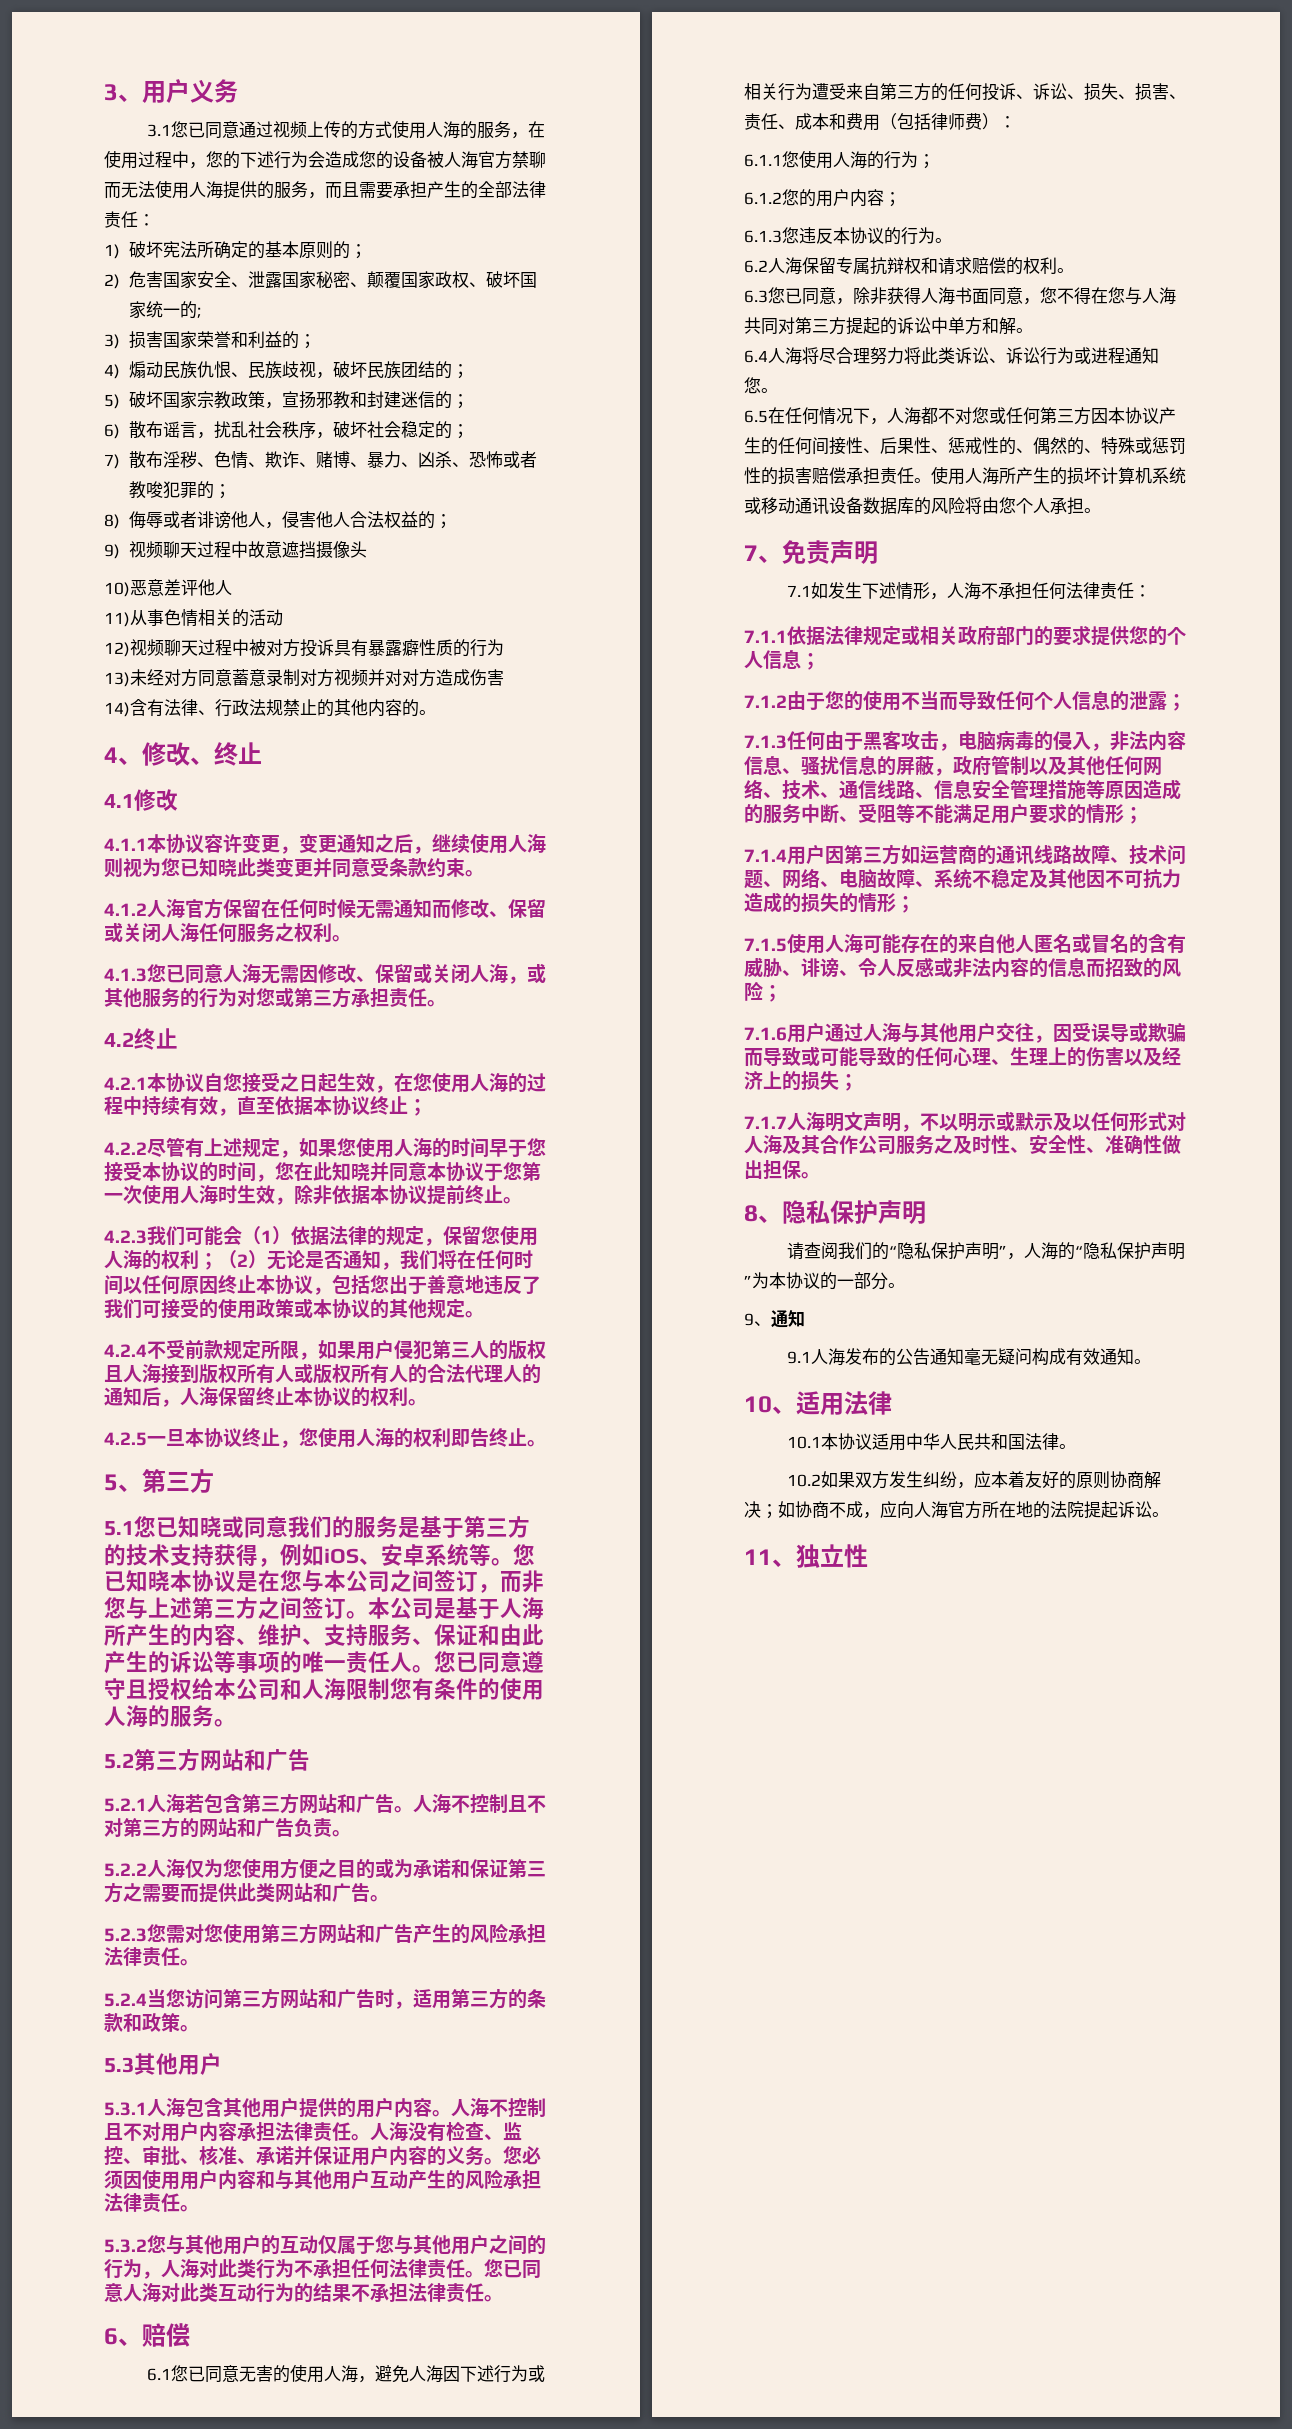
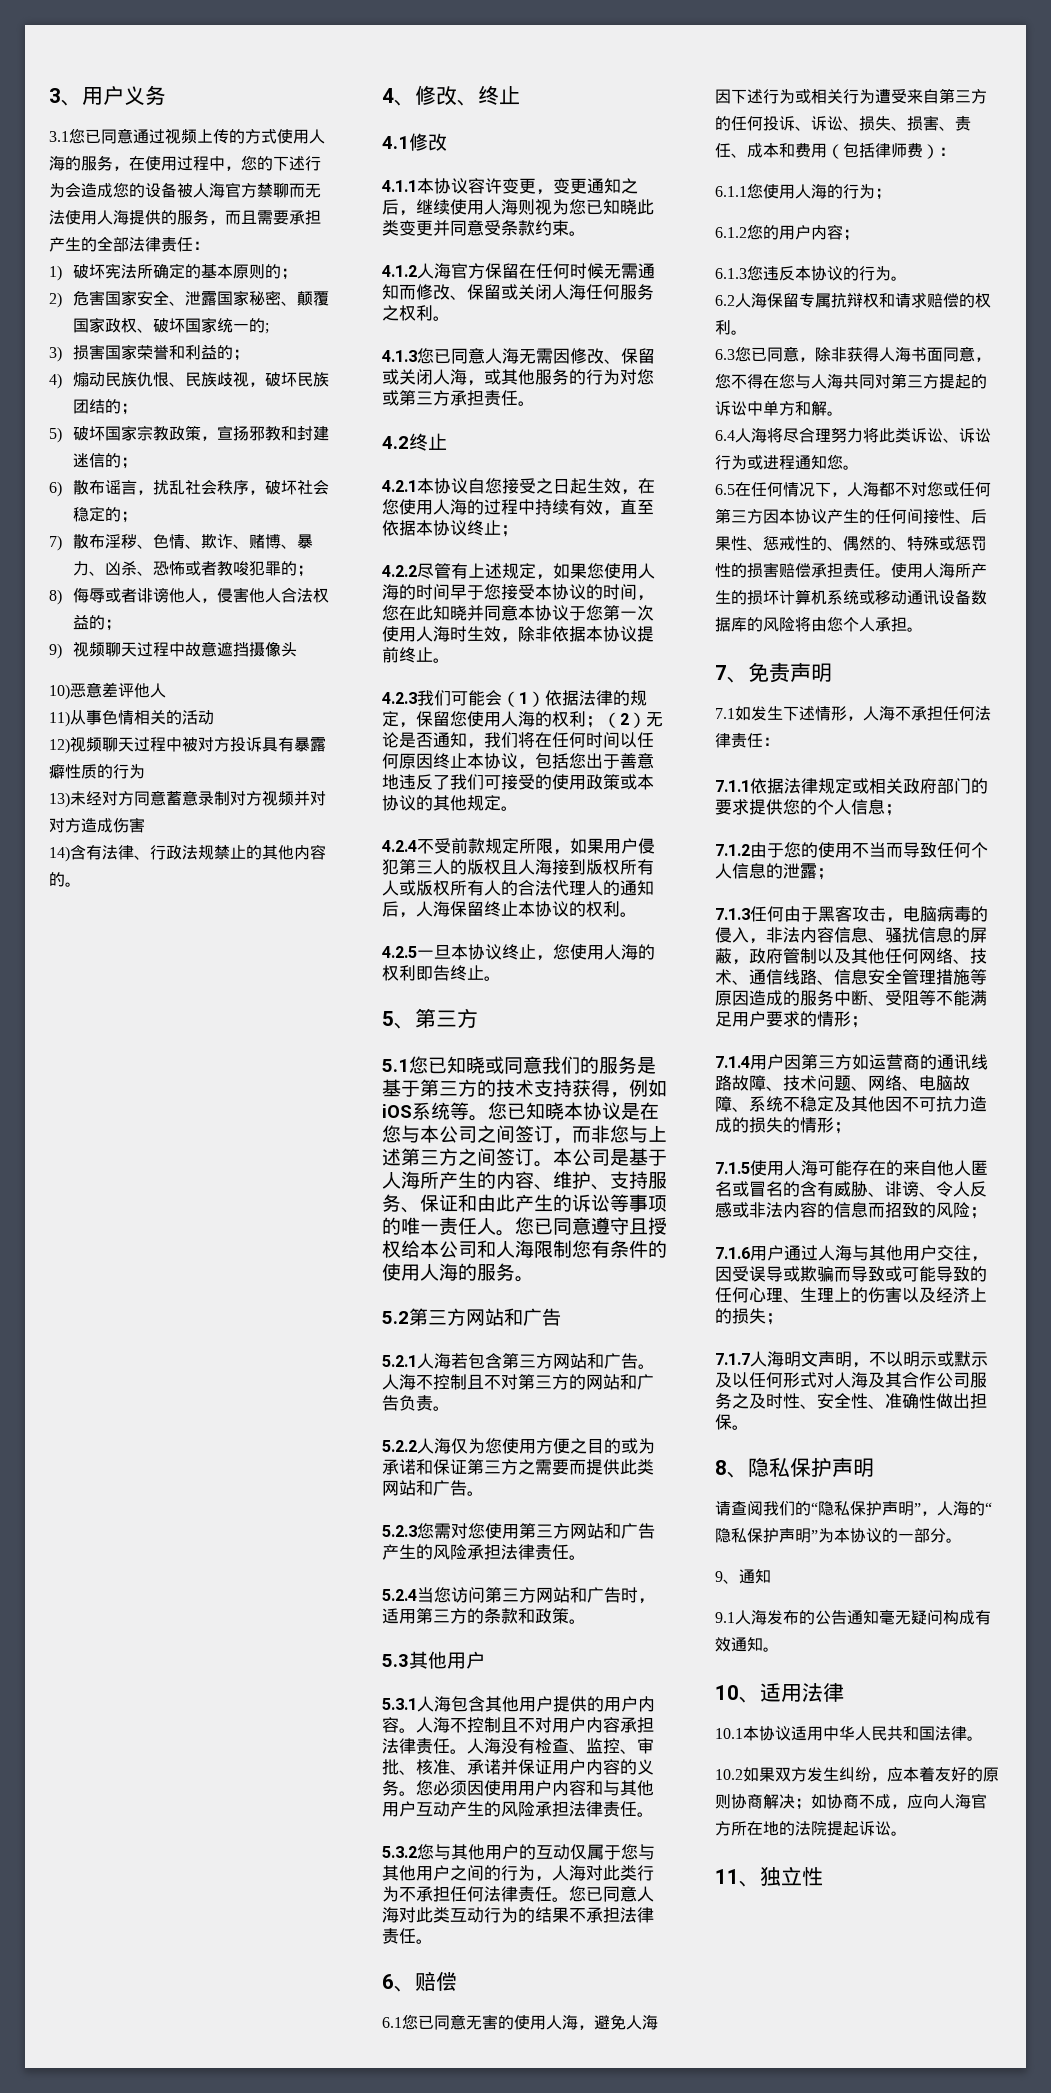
[359,1544,425,1566] 、安卓 -> (412, 1111) none

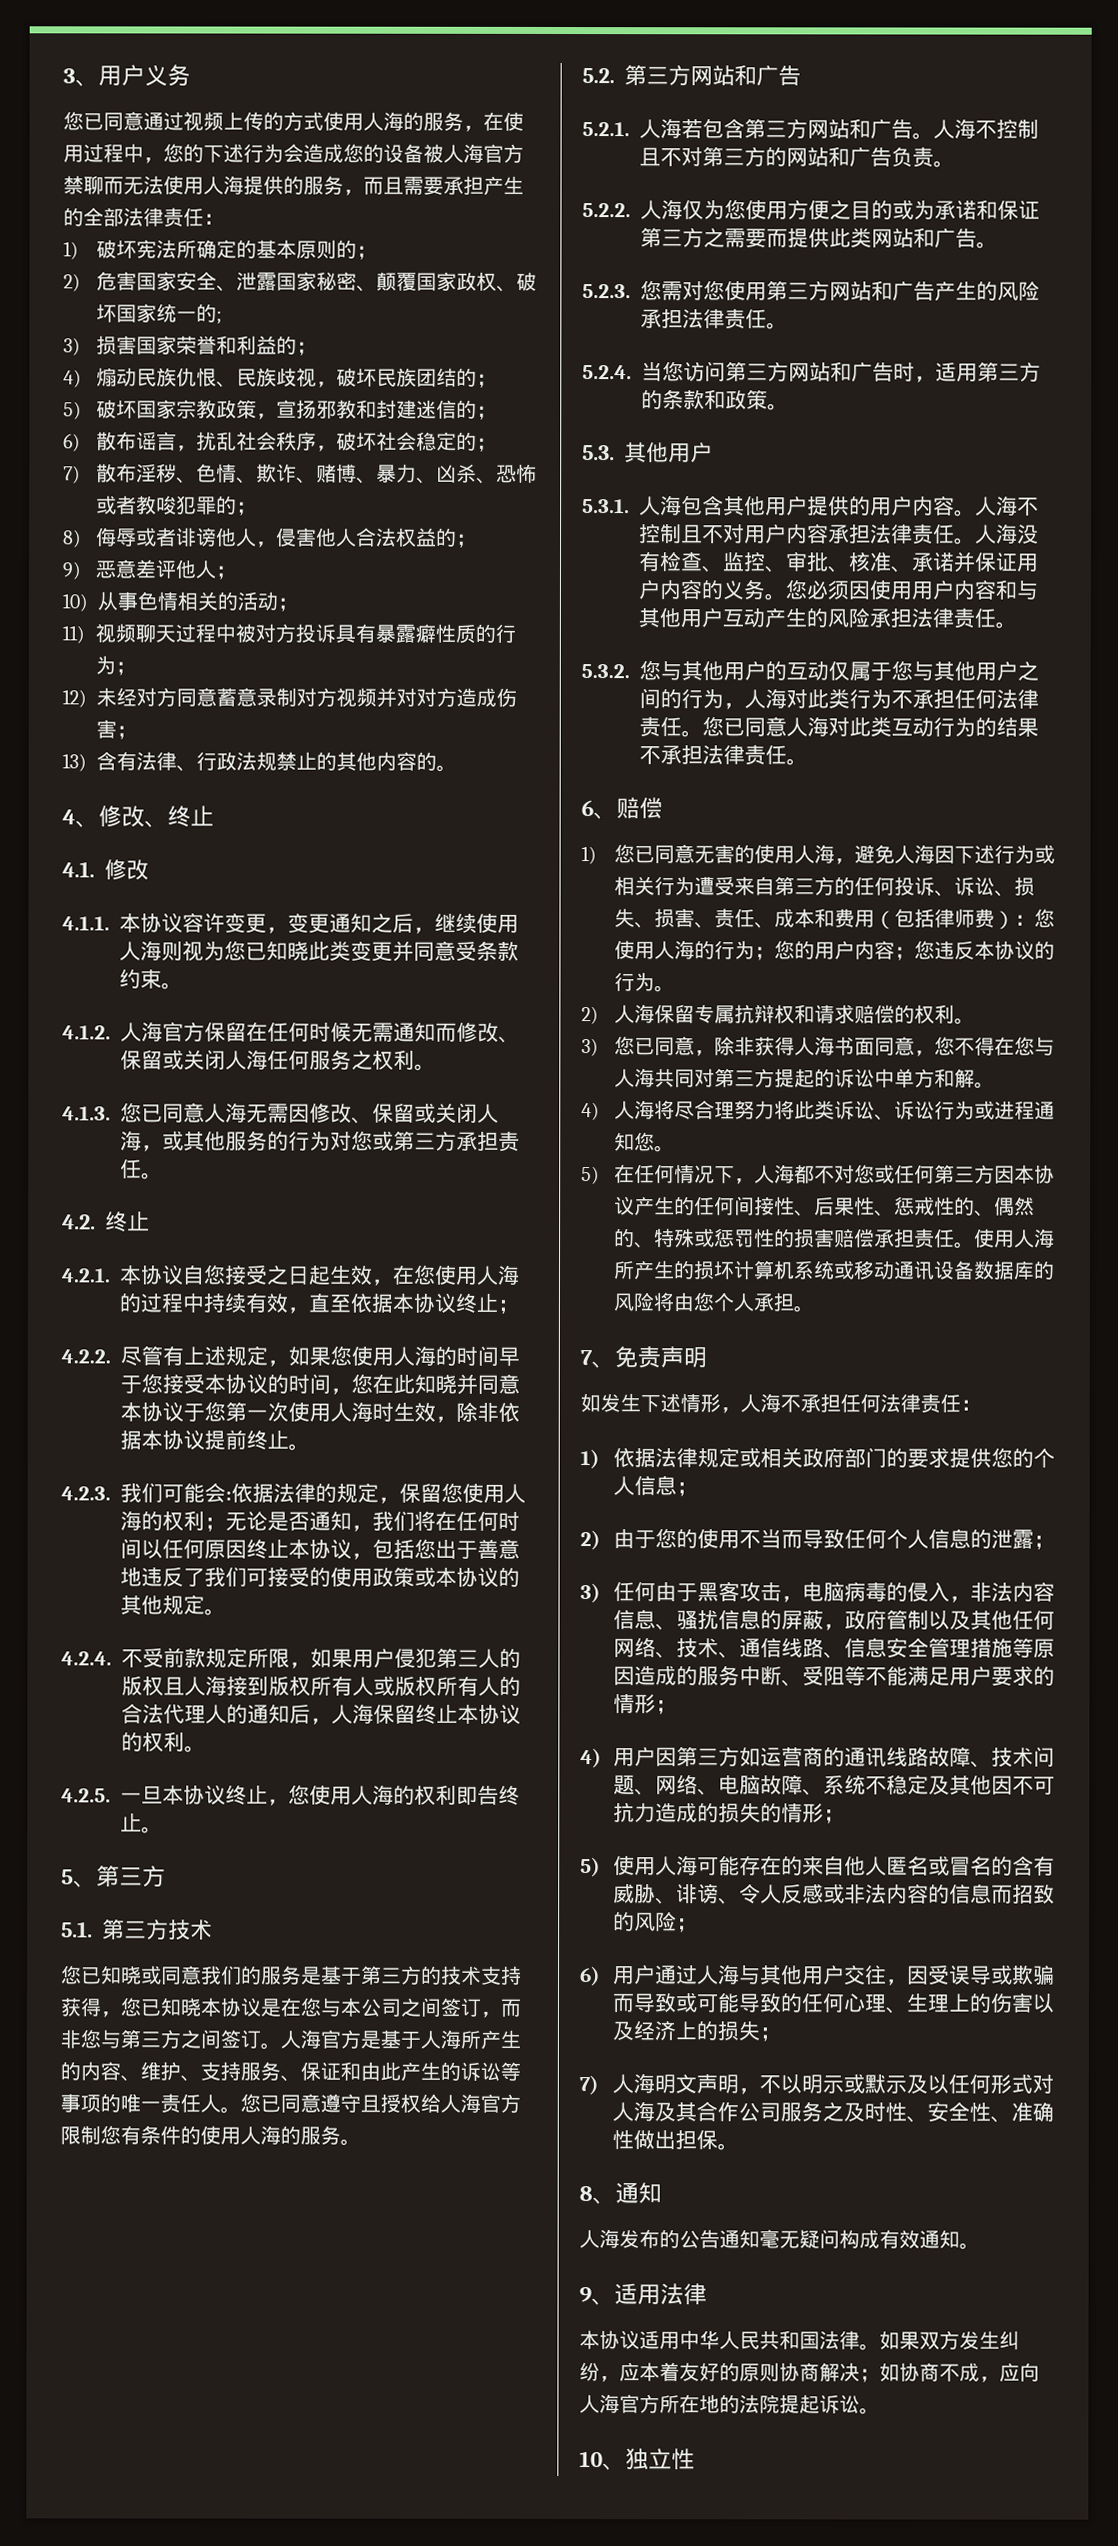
[49,131,69,142] 3.1 -> (191, 75) none
[72,641,297,657] [49,684,70,700] 视频聊天过程中故意遮挡摄像头 // 10) -> (81, 570) none
[49,711,70,727] // 11) -> [215,565,237,580] [62,593,88,612] ； // 10)
[49,738,70,754] // 12) -> [277,597,298,612] [62,625,85,644] ； // 11)
[49,792,70,808] // 13) -> [115,661,137,676] [62,689,87,708] ； // 12)
[49,846,70,862] // 14) -> [116,725,137,740] [62,753,87,772] ； // 13)
[382,136,409,149] 4.1 -> [62,861,95,878] 4.1.
[382,180,417,192] 4.1.1 -> [62,916,110,931] 4.1.1.
[382,265,417,277] 4.1.2 -> [62,1025,111,1040] 4.1.2.
[382,350,417,362] 4.1.3 -> [62,1106,111,1121] 4.1.3.
[382,433,447,451] [382,480,417,492] 4.2终止 // 4.2.1 -> [62,1211,150,1232] [61,1268,111,1283] 4.2.终止 // 4.2.1.
[382,565,417,577] 4.2.2 -> [61,1349,111,1364] 4.2.2.
[382,692,417,704] 4.2.3 -> [61,1486,111,1501] 4.2.3.
[502,691,545,707] （1） -> [225,1491,232,1501] :
[603,712,646,728] （2） -> (226, 1524) none
[382,840,417,852] 4.2.4 -> [61,1651,112,1666] 4.2.4.
[382,946,417,958] 4.2.5 -> [61,1788,111,1803] 4.2.5.
[382,1059,409,1072] 5.1 -> [61,1919,213,1941] 5.1.第三方技术 //
[629,1079,667,1097] [382,1102,488,1121] 例如iOS系统等。 -> (121, 2014) none
[648,1125,667,1142] [382,1148,401,1166] 上述 -> (121, 2039) none
[553,1148,610,1166] 本公司 -> [280,2029,361,2049] 人海官方
[420,1240,534,1258] 本公司和人海 -> [440,2093,521,2113] 人海官方
[382,1311,409,1324] 5.2 -> [582,68,615,84] 5.2.
[382,1355,417,1367] 5.2.1 -> [582,122,630,137] 5.2.1.
[382,1440,417,1452] 5.2.2 -> [582,203,631,218] 5.2.2.
[382,1525,417,1537] 5.2.3 -> [582,284,631,299] 5.2.3.
[382,1589,417,1601] 5.2.4 -> [582,365,632,380] 5.2.4.
[382,1654,409,1667] 5.3 -> [582,445,615,461] 5.3.
[382,1698,417,1710] 5.3.1 -> [582,499,630,514] 5.3.1.
[382,1846,417,1858] 5.3.2 -> [581,664,630,679] 5.3.2.
[382,2017,402,2028] 6.1 -> [581,846,597,865] 1)
[715,186,747,197] // 6.1.1 -> (1036, 920) none
[715,227,747,238] // 6.1.2 -> (776, 953) none
[715,268,747,279] // 6.1.3 -> (916, 953) none
[715,295,735,306] 6.2 -> [581,1006,599,1025] 2)
[715,349,735,360] 6.3 -> [581,1038,599,1057] 3)
[715,430,735,441] 6.4 -> [581,1102,600,1121] 4)
[715,484,735,495] 6.5 -> [581,1166,600,1185] 5)
[715,708,735,719] 7.1 -> (707, 1357) none
[715,780,750,792] 7.1.1 -> [580,1449,600,1470] 1)
[715,844,750,856] 7.1.2 -> [580,1530,601,1551] 2)
[715,908,750,920] 7.1.3 -> [580,1583,601,1604] 3)
[715,1056,750,1068] 7.1.4 -> [580,1748,602,1769] 4)
[715,1162,750,1174] 7.1.5 -> [580,1857,601,1878] 5)
[715,1247,750,1259] 7.1.6 -> [580,1966,601,1987] 6)
[715,1353,750,1365] 7.1.7 -> [579,2075,599,2096] 7)
[748,1457,874,1478] [715,1500,992,1516] [715,1528,962,1543] [715,1571,739,1584] 隐私保护声明 // 请查阅我们的“隐私保护声明”，人海的“隐私保护声明”为本协议的一部分。 // 9、 -> (616, 2201) none
[715,1612,735,1623] 9.1 -> (662, 2193) none
[715,1685,739,1700] 10 -> [579,2287,592,2303] 9
[715,1728,743,1739] 10.1 -> (707, 2294) none
[715,1769,743,1780] // 10.2 -> (880, 2347) none
[715,1869,739,1884] 11 -> [579,2451,603,2468] 10

